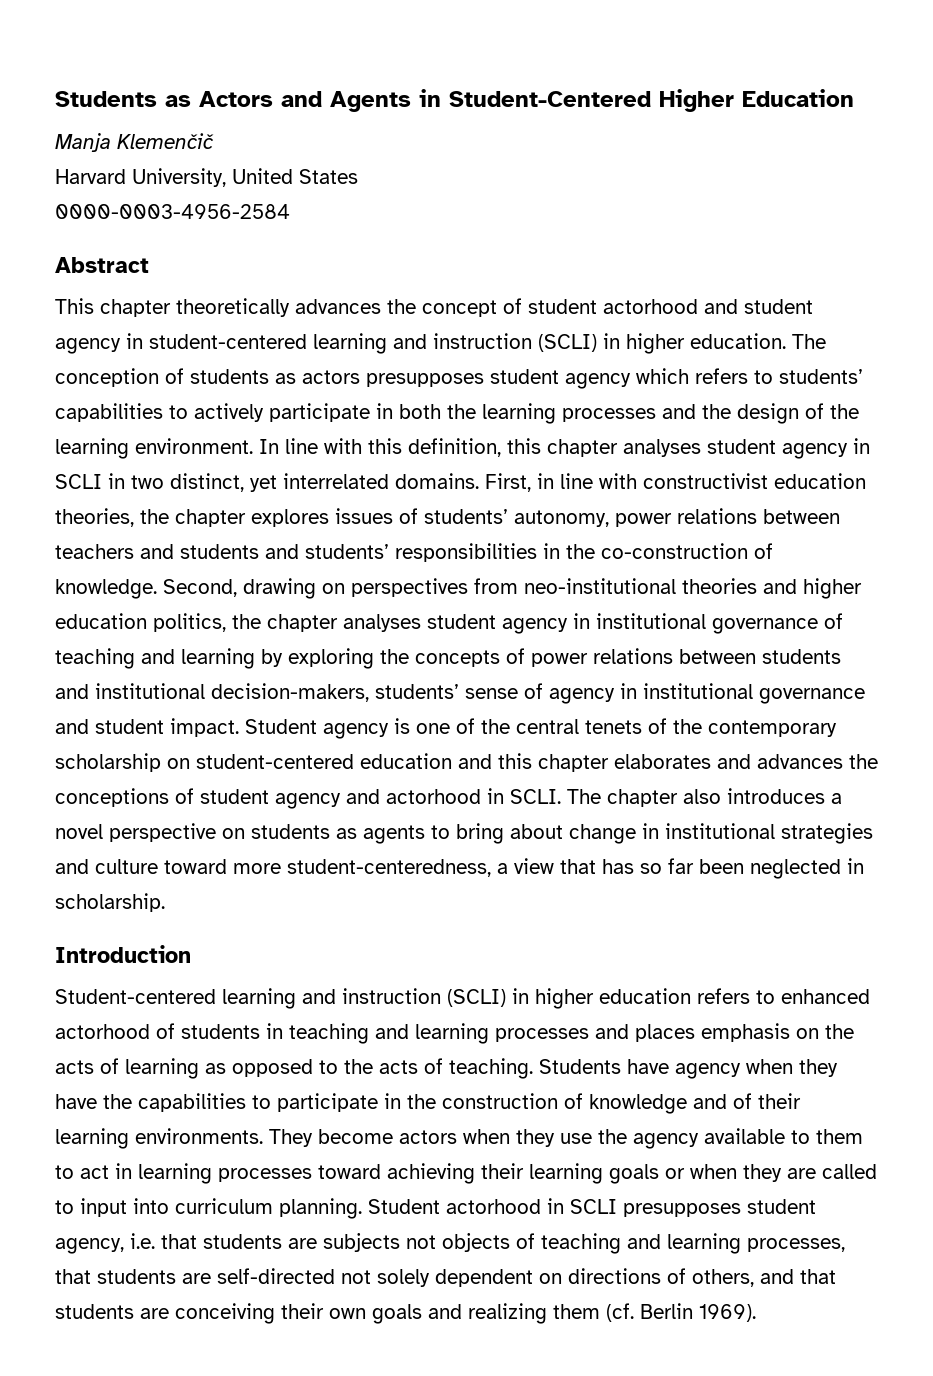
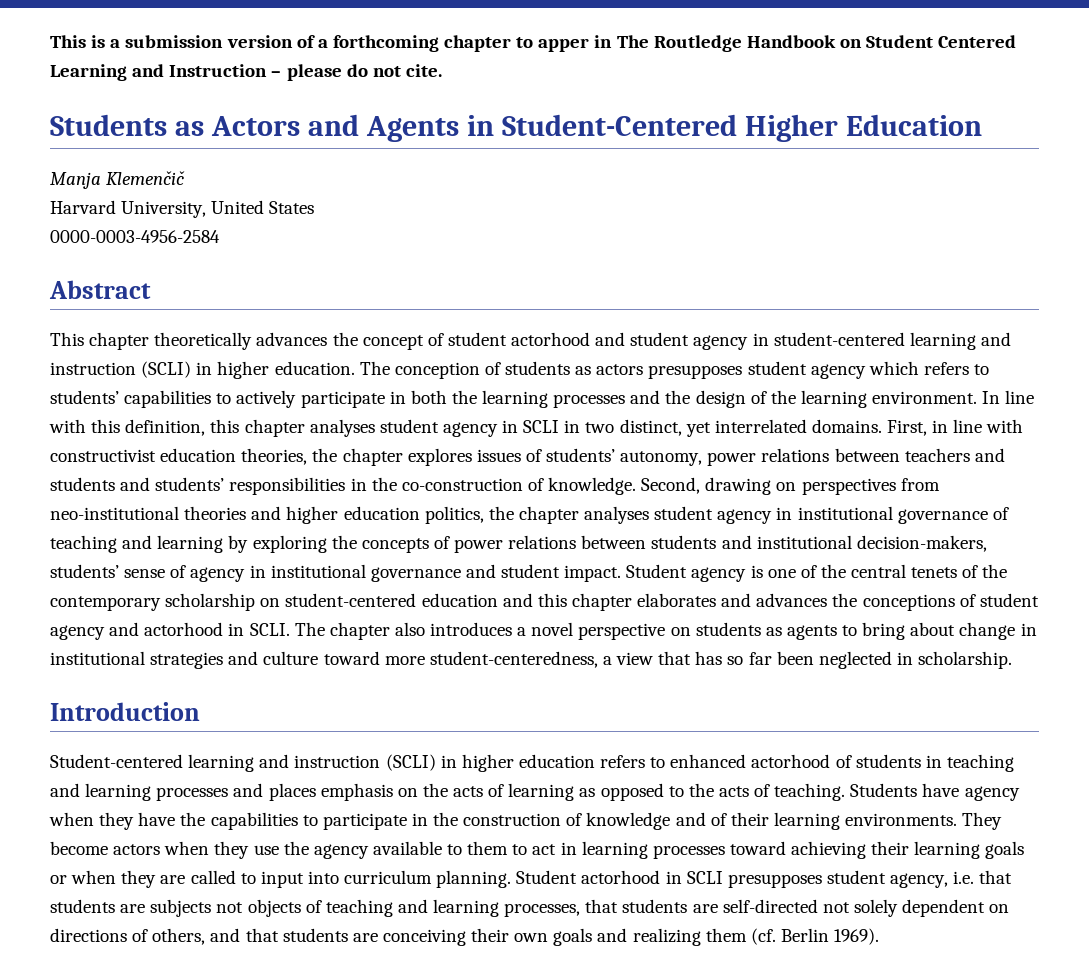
(55, 99) none -> [50,35,1017,52] [50,64,442,81] This is a submission version of a forthcoming chapter to apper in The Routledge Handbook on Student Centered Learning and Instruction – please do not cite. //

